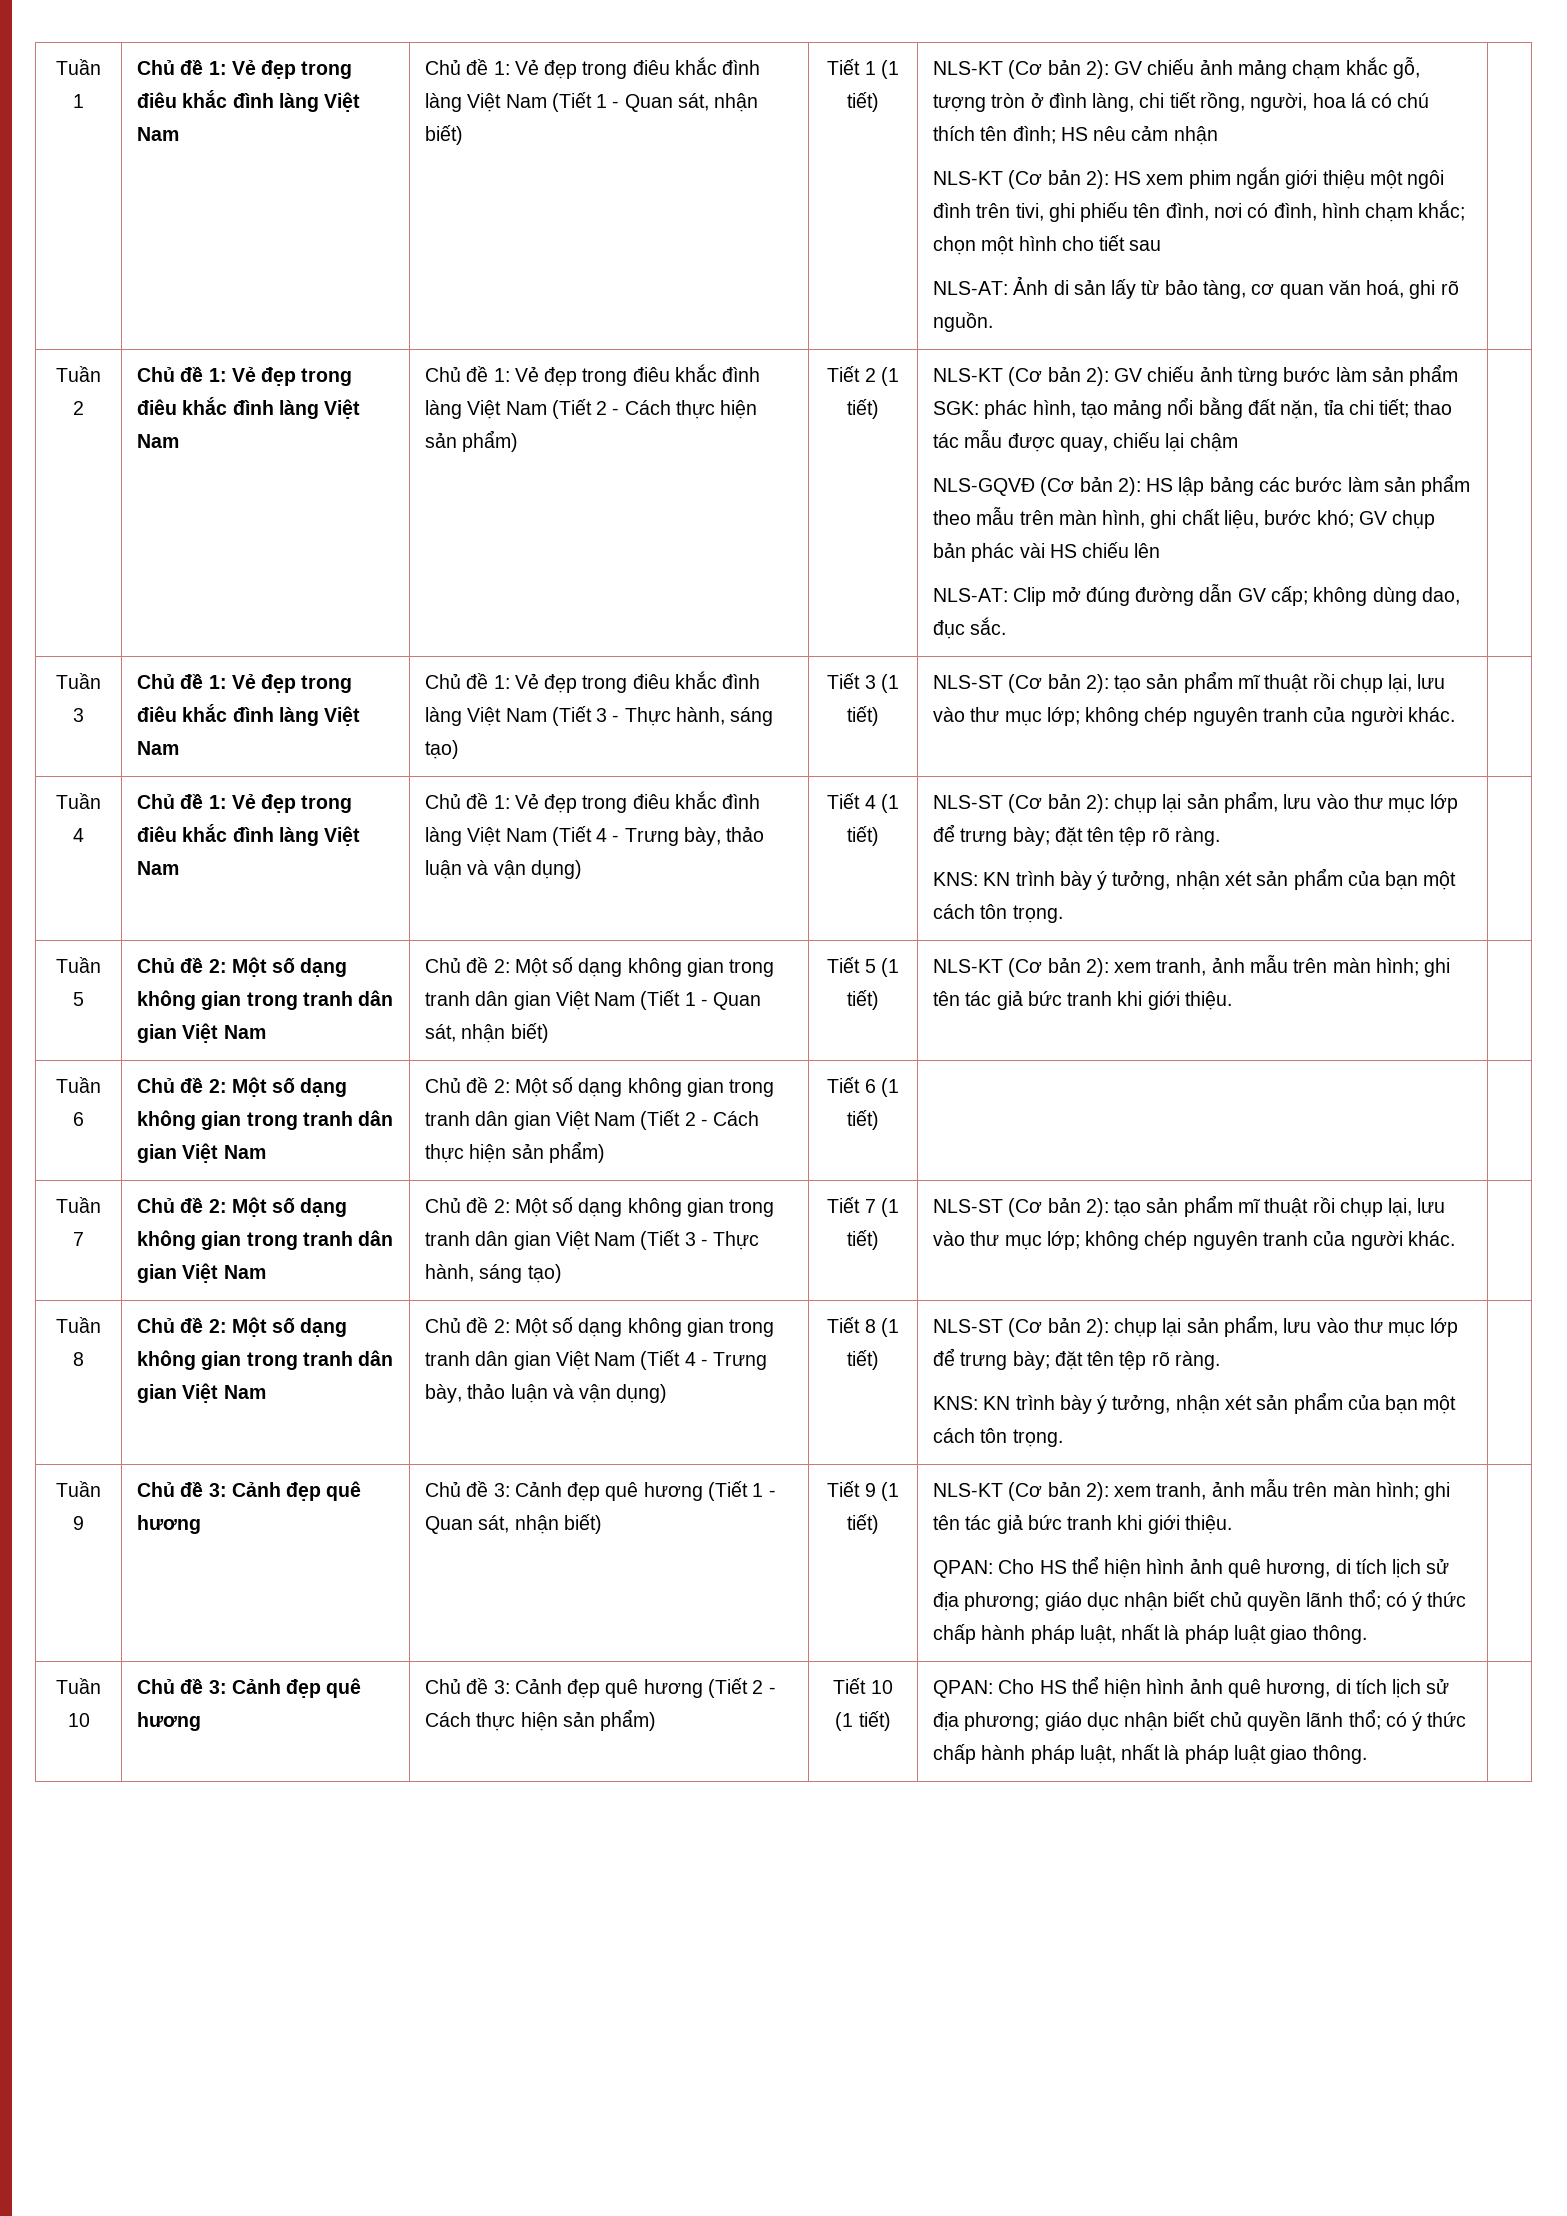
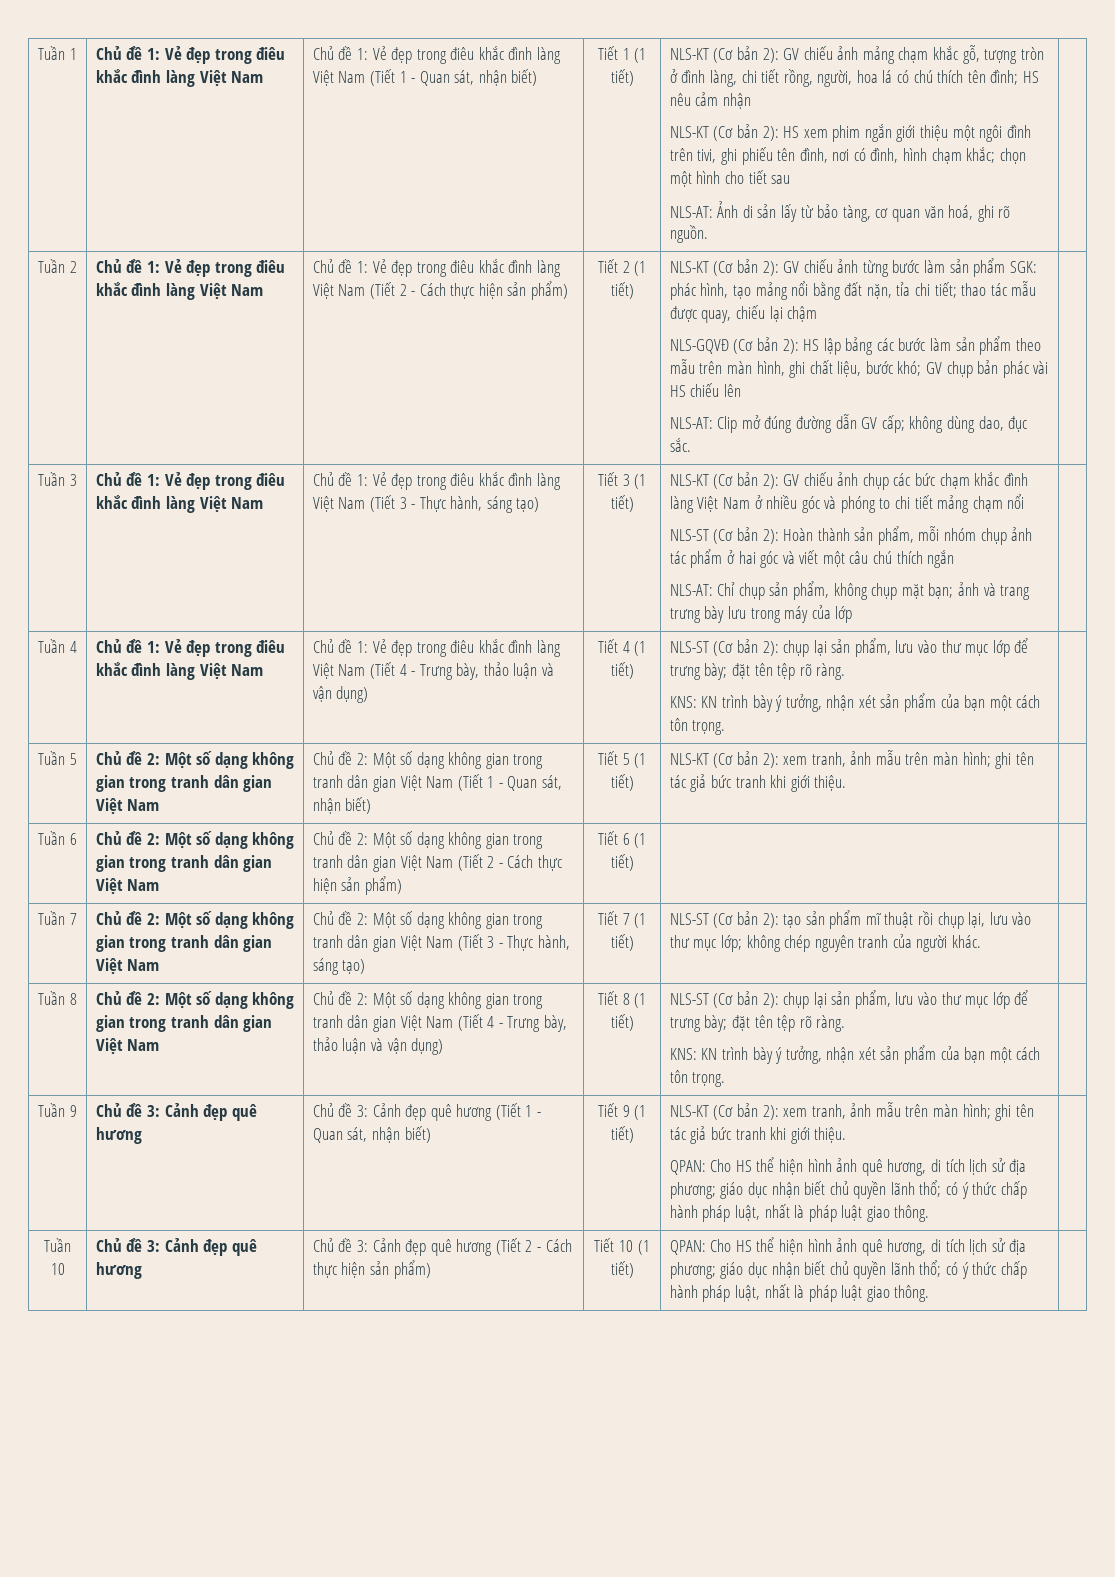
[933,671,1446,693] [933,706,1455,726] NLS-ST (Cơ bản 2): tạo sản phẩm mĩ thuật rồi chụp lại, lưu vào thư mục lớp; không chép nguyên tranh của người khác. -> [669,472,1028,490] [669,494,1025,513] [669,526,1033,545] [669,549,955,568] [669,581,1031,600] [669,605,853,623] NLS-KT (Cơ bản 2): GV chiếu ảnh chụp các bức chạm khắc đình làng Việt Nam ở nhiều góc và phóng to chi tiết mảng chạm nổi // NLS-ST (Cơ bản 2): Hoàn thành sản phẩm, mỗi nhóm chụp ảnh tác phẩm ở hai góc và viết một câu chú thích ngắn // NLS-AT: Chỉ chụp sản phẩm, không chụp mặt bạn; ảnh và trang trưng bày lưu trong máy của lớp

